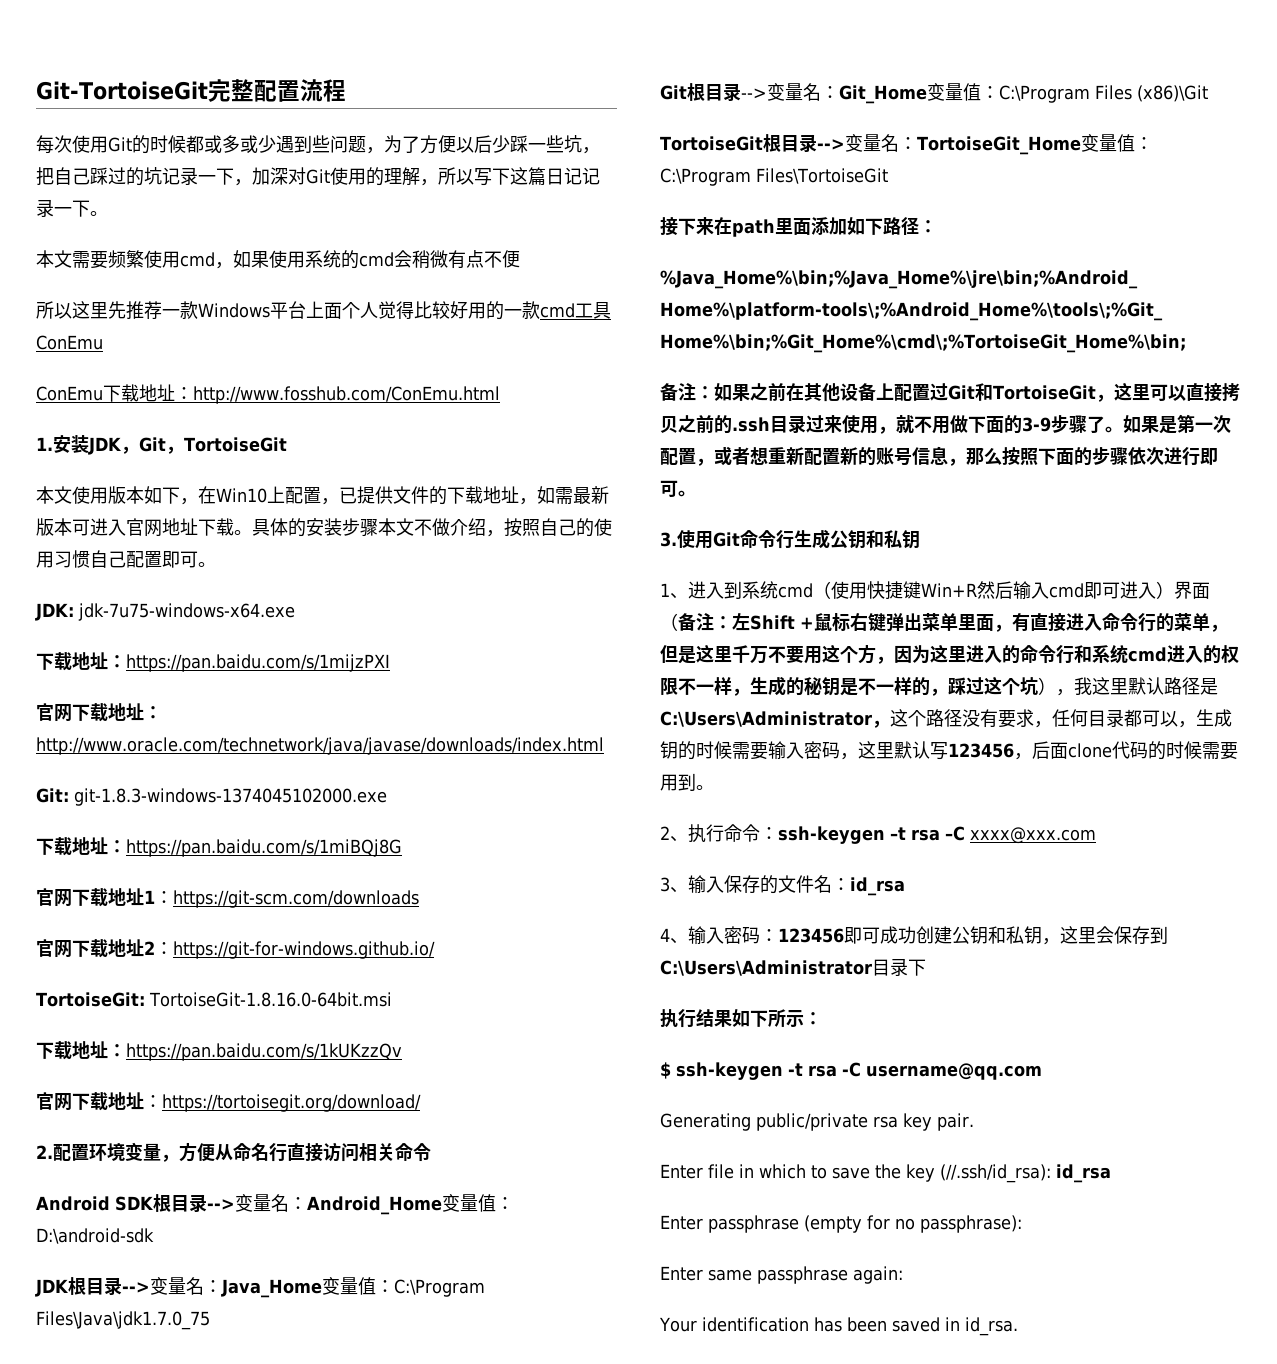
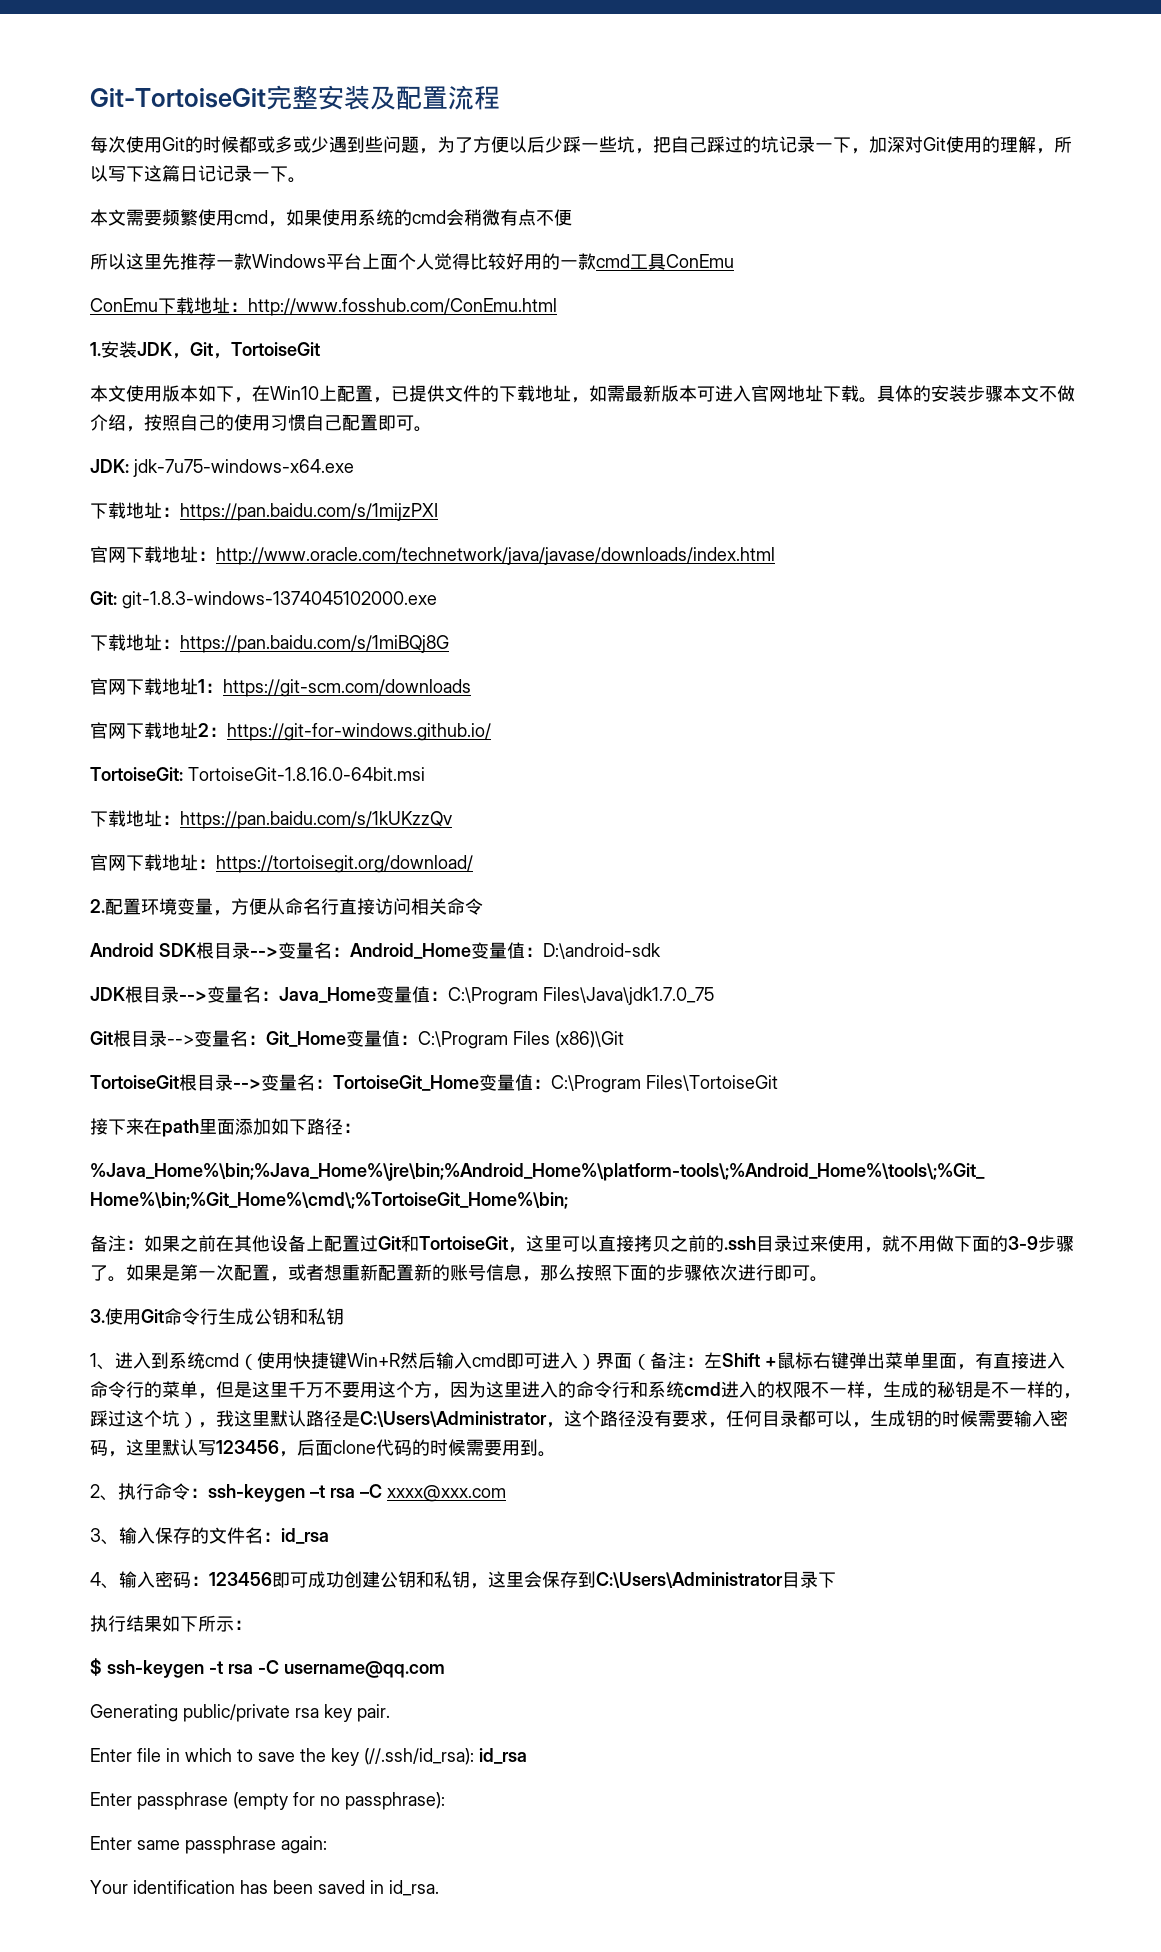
(254, 90) none -> [318,85,396,110] 安装及

